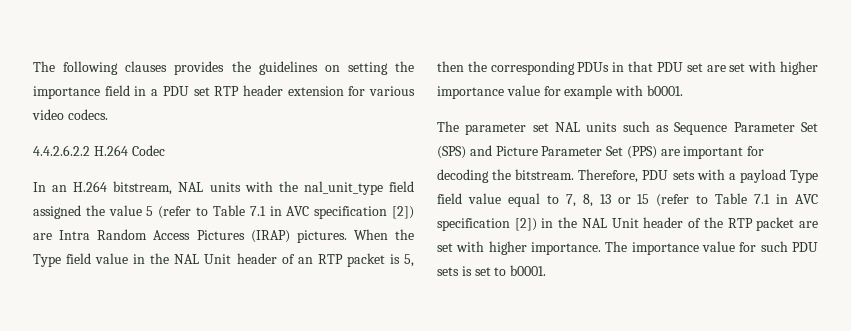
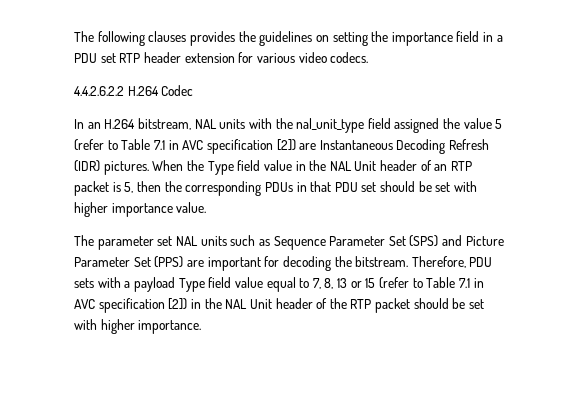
[59,229,290,243] Intra Random Access Pictures (IRAP) -> [319,139,490,154] [74,160,100,172] Instantaneous Decoding Refresh (IDR)
[706,65,726,72] are -> [380,181,432,192] should be
[506,85,683,99] value for example with b0001. -> [176,202,207,213] value.
[799,221,818,228] are -> [413,298,466,309] should be
[605,241,818,255] [437,265,547,276] The importance value for such PDU sets is set to b0001. -> (202, 327) none

